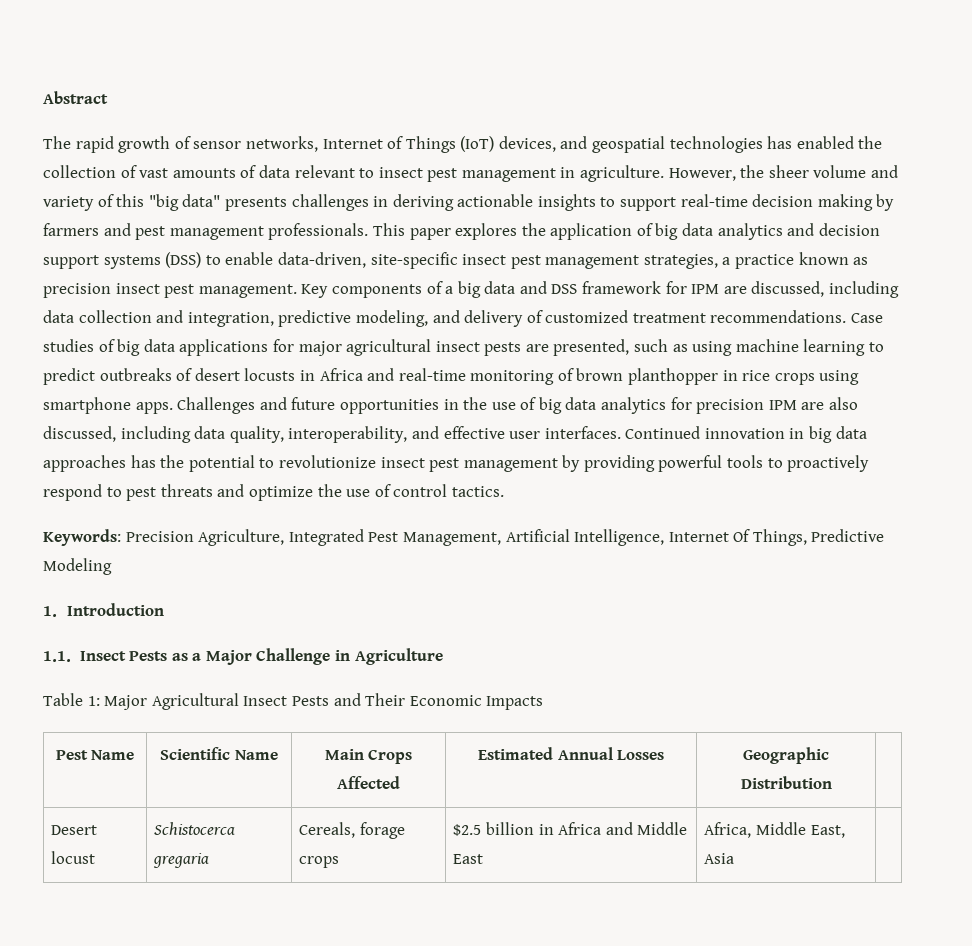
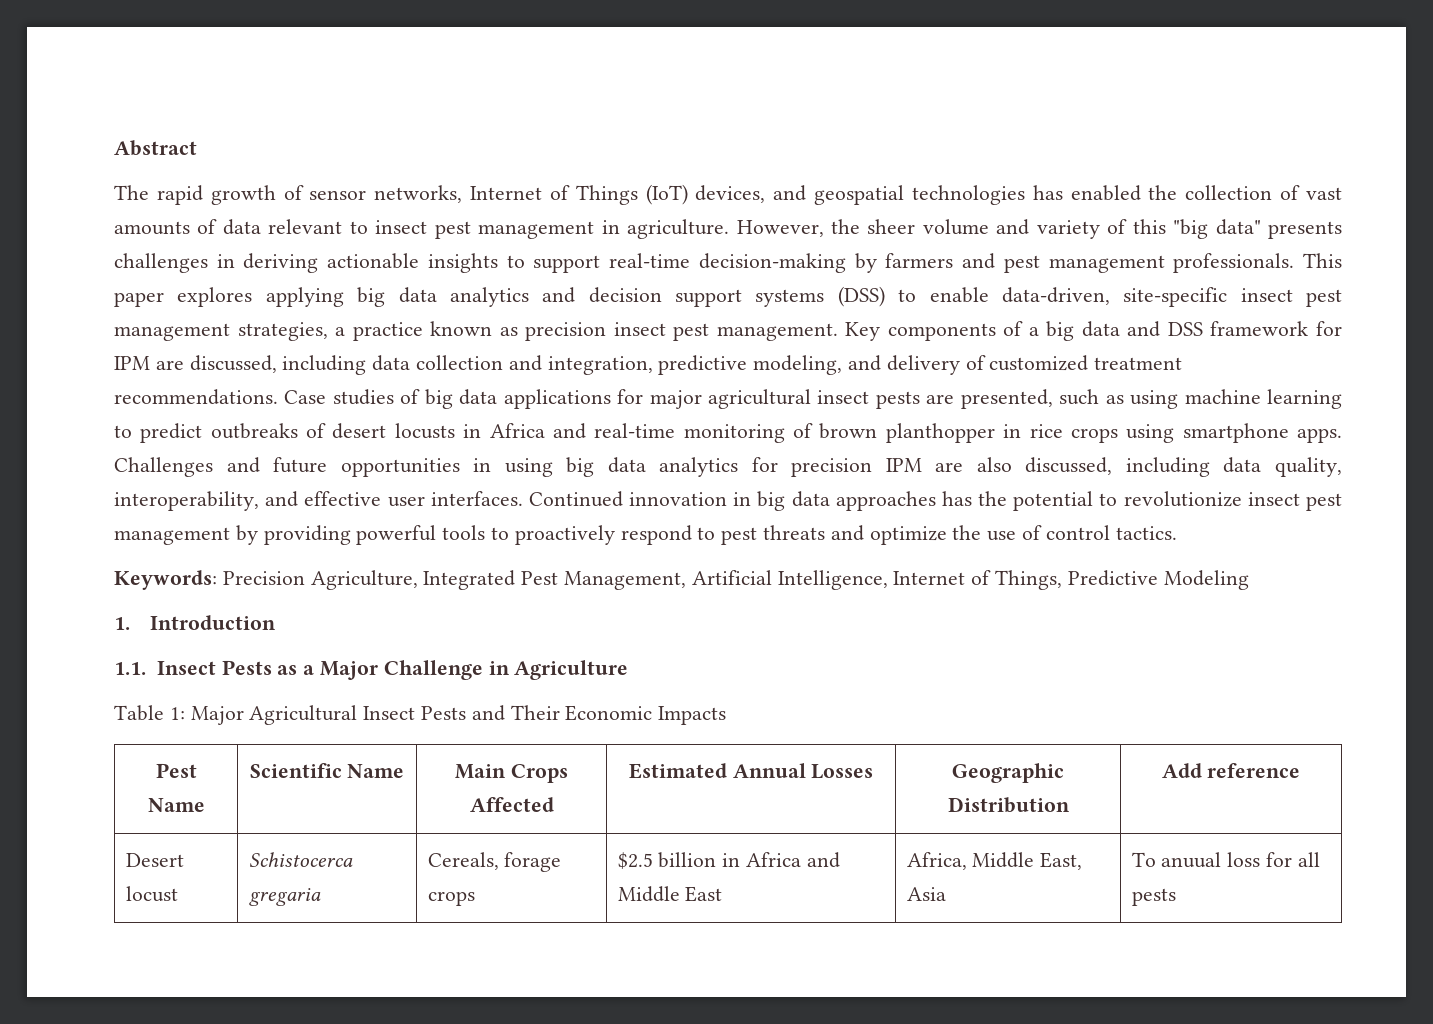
[752,194,873,211] decision making -> [698,253,846,273] decision-making
[521,223,653,240] the application of -> [265,287,344,307] applying
[463,397,537,410] the use of -> [504,458,553,477] using
[733,529,751,542] Of -> [971,570,992,585] of
(832, 782) none -> [1161,763,1301,778] Add reference
(735, 858) none -> [1131,852,1320,868] [1131,888,1176,906] To anuual loss for all pests

